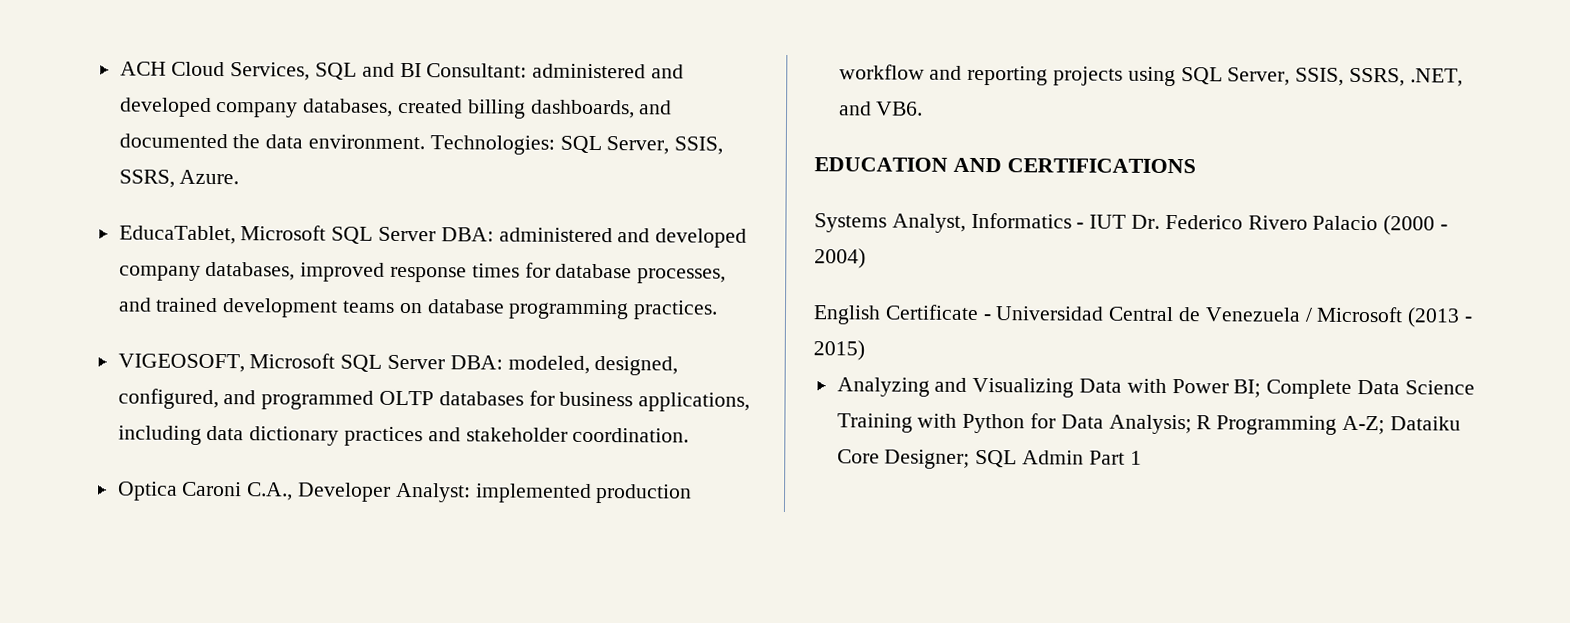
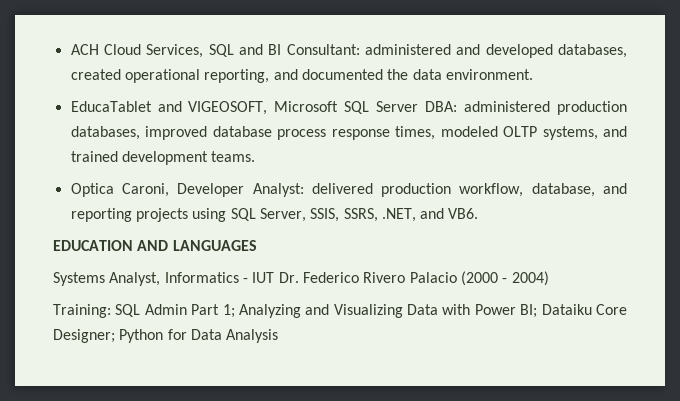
[216,102,299,118] company -> (553, 51) none
[467,99,635,119] billing dashboards, -> [124,69,270,83] operational reporting,
[429,135,724,155] [118,169,240,188] [118,225,236,245] Technologies: SQL Server, SSIS, SSRS, Azure. // EducaTablet, -> [70,101,268,115] // EducaTablet and VIGEOSOFT,
[617,228,748,248] [118,261,727,284] [117,297,719,320] [117,353,679,376] [117,388,751,412] [117,425,690,447] [117,481,693,504] [838,64,925,80] and developed company databases, improved response times for database processes, and trained development teams on database programming practices. // VIGEOSOFT, Microsoft SQL Server DBA: modeled, designed, configured, and programmed OLTP databases for business applications, including data dictionary practices and stakeholder coordination. // Optica Caroni C.A., Developer Analyst: implemented production workflow -> [557,101,627,115] [70,126,627,140] [70,151,256,165] [70,183,595,197] production databases, improved database process response times, modeled OLTP systems, and trained development teams. // Optica Caroni, Developer Analyst: delivered production workflow, database,
[1006,158,1196,174] CERTIFICATIONS -> [172,240,257,251] LANGUAGES
[813,304,1473,328] [813,340,865,361] English Certificate - Universidad Central de Venezuela / Microsoft (2013 - 2015) // -> [53,304,235,318] Training: SQL Admin Part 1;
[1266,379,1475,399] [836,413,1461,435] [836,449,1142,469] Complete Data Science Training with Python for Data Analysis; R Programming A-Z; Dataiku Core Designer; SQL Admin Part 1 -> [541,304,628,315] [53,329,279,343] Dataiku Core Designer; Python for Data Analysis

